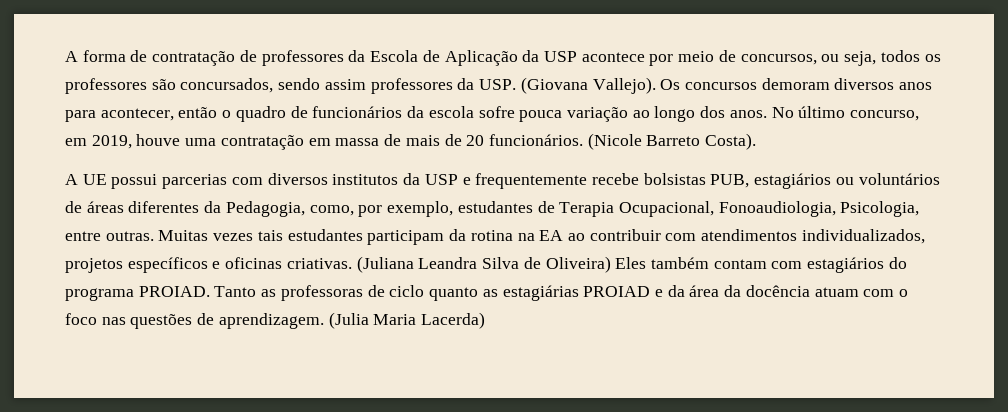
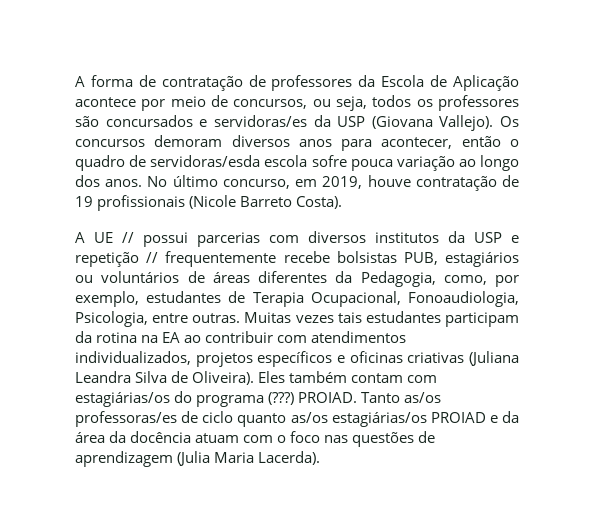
[522,50,577,62] da USP -> (520, 83) none
[180,78,517,94] concursados, sendo assim professores da USP. -> [105,115,366,127] concursados e servidoras/es da USP
[312,106,425,118] funcionários da -> [150,155,261,167] servidoras/esda
[185,134,583,150] uma contratação em massa de mais de 20 funcionários. -> [415,175,519,191] [75,195,186,211] contratação de 19 profissionais
(107, 179) none -> [122,232,134,243] //
(471, 181) none -> [75,252,159,267] repetição //
[286,258,352,269] criativas. -> [407,352,465,363] criativas
[545,256,611,273] Oliveira) -> [192,371,255,385] Oliveira).
[807,257,885,273] estagiários -> [75,392,170,407] estagiárias/os
(134, 294) none -> [268,392,295,405] (???)
[261,285,363,301] as professoras -> [404,392,442,403] [75,411,177,427] as/os professoras/es
[482,285,579,301] as estagiárias -> [290,412,427,427] as/os estagiárias/os
[218,313,324,329] aprendizagem. -> [75,451,173,467] aprendizagem
[421,312,486,329] Lacerda) -> [258,451,321,465] Lacerda).

